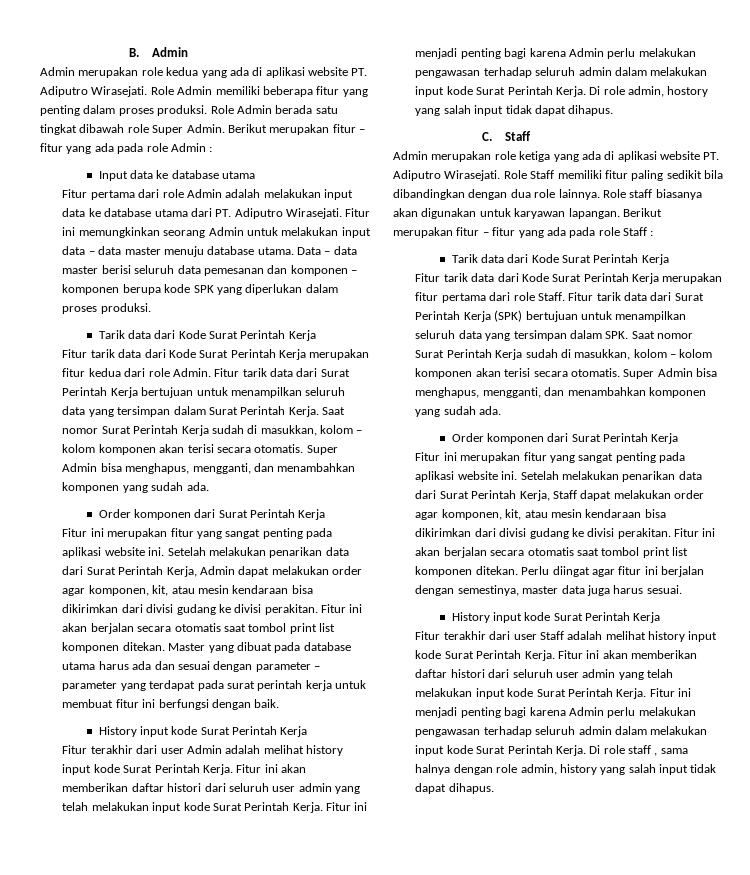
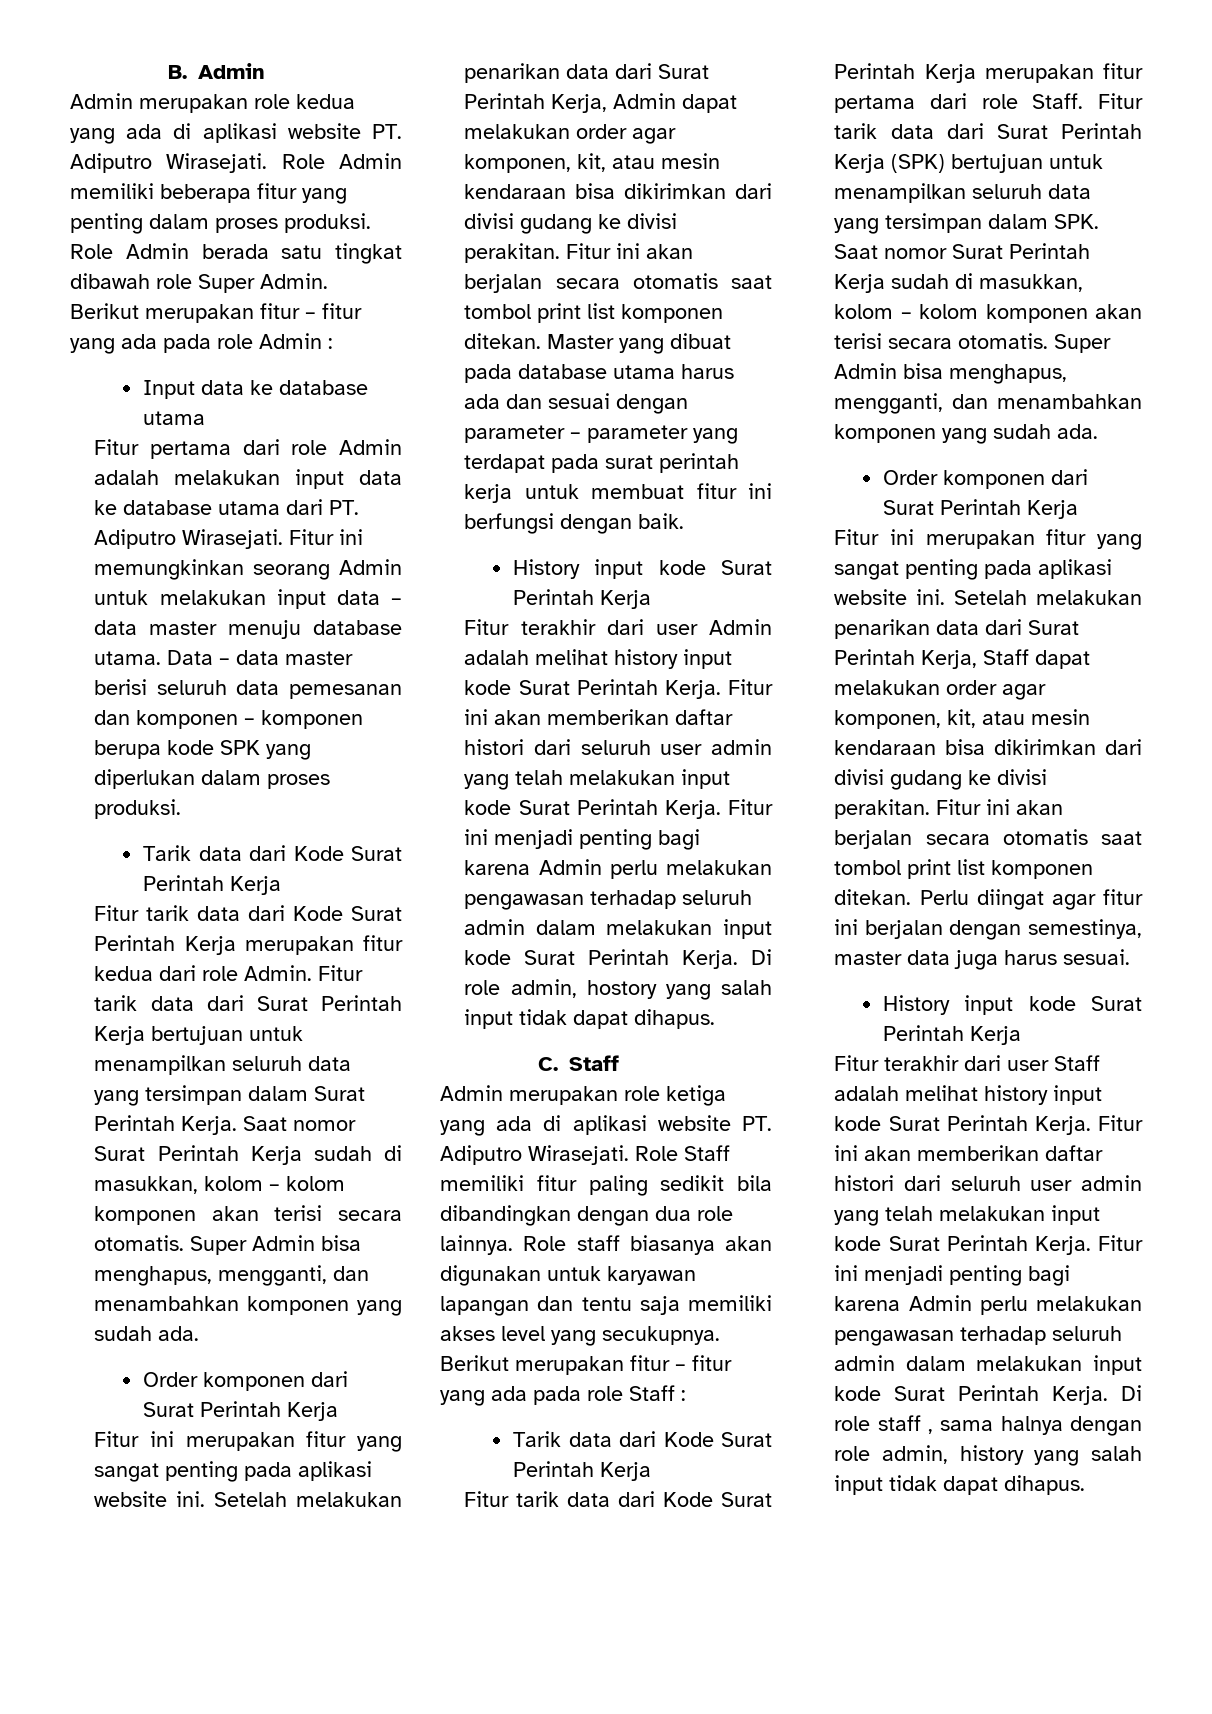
[568,208,620,219] lapangan. -> [440,1295,772,1316] [440,1326,720,1346] lapangan dan tentu saja memiliki akses level yang secukupnya.

